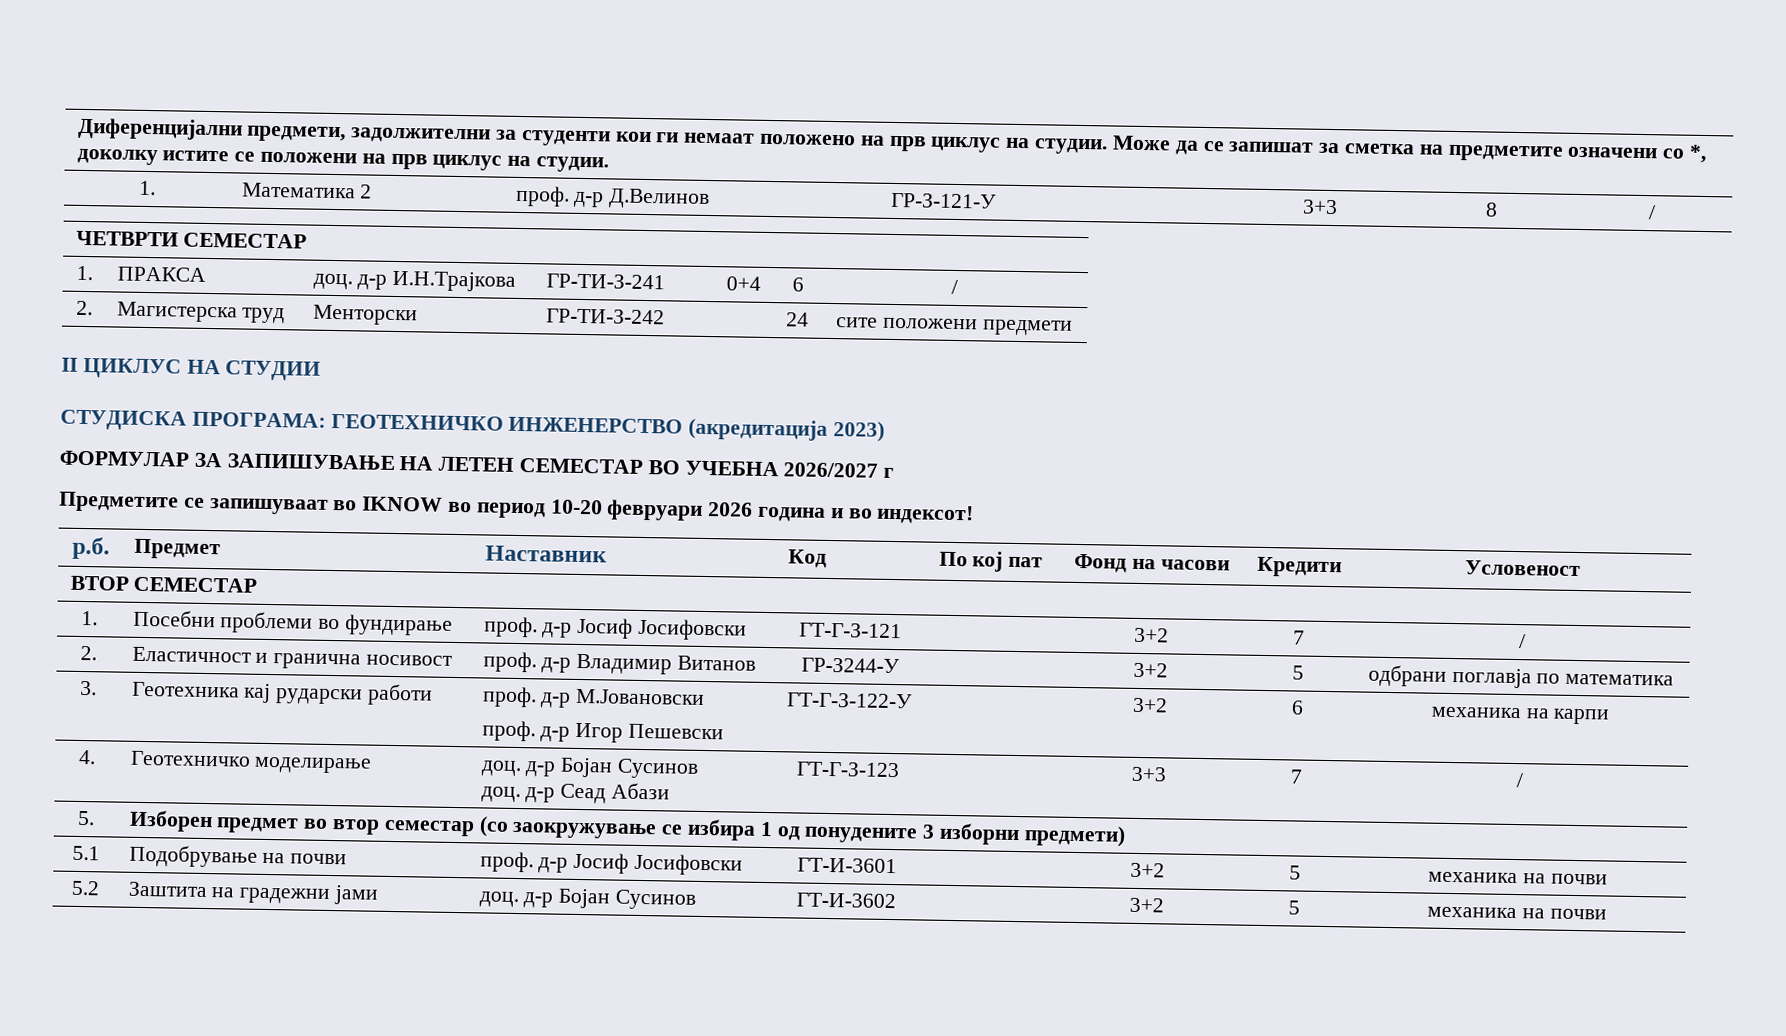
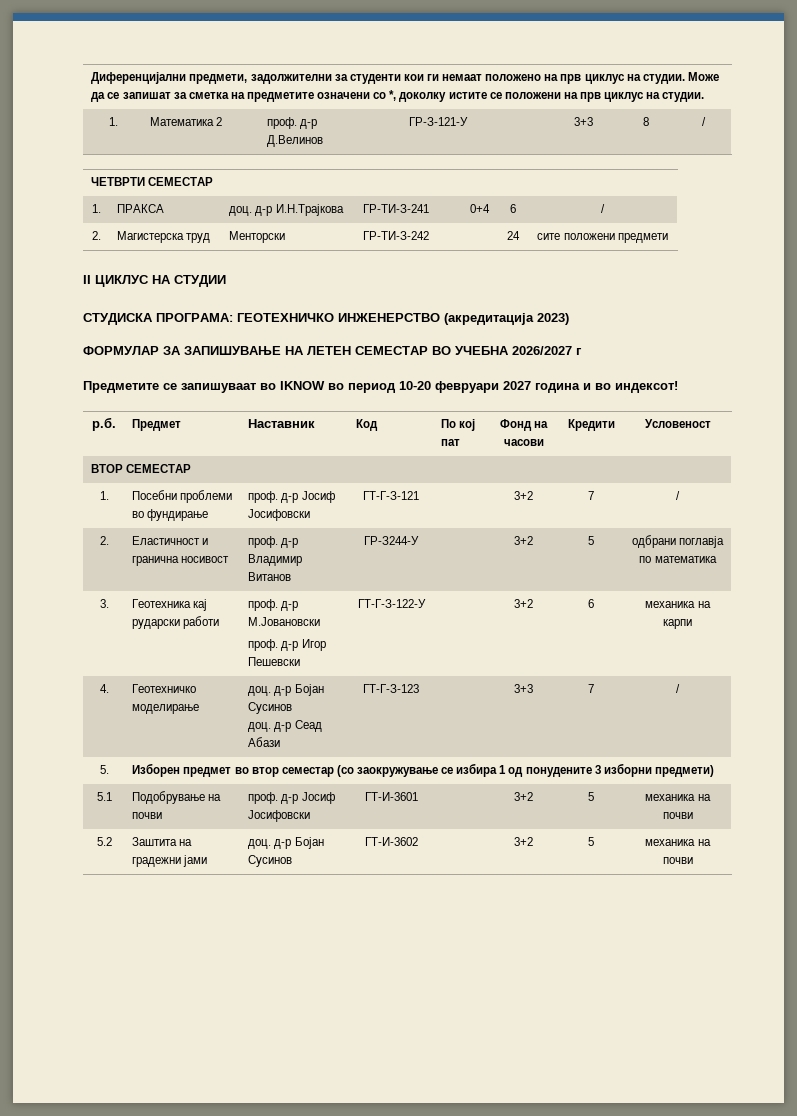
[708,502,754,517] 2026 -> [503,381,531,390] 2027

